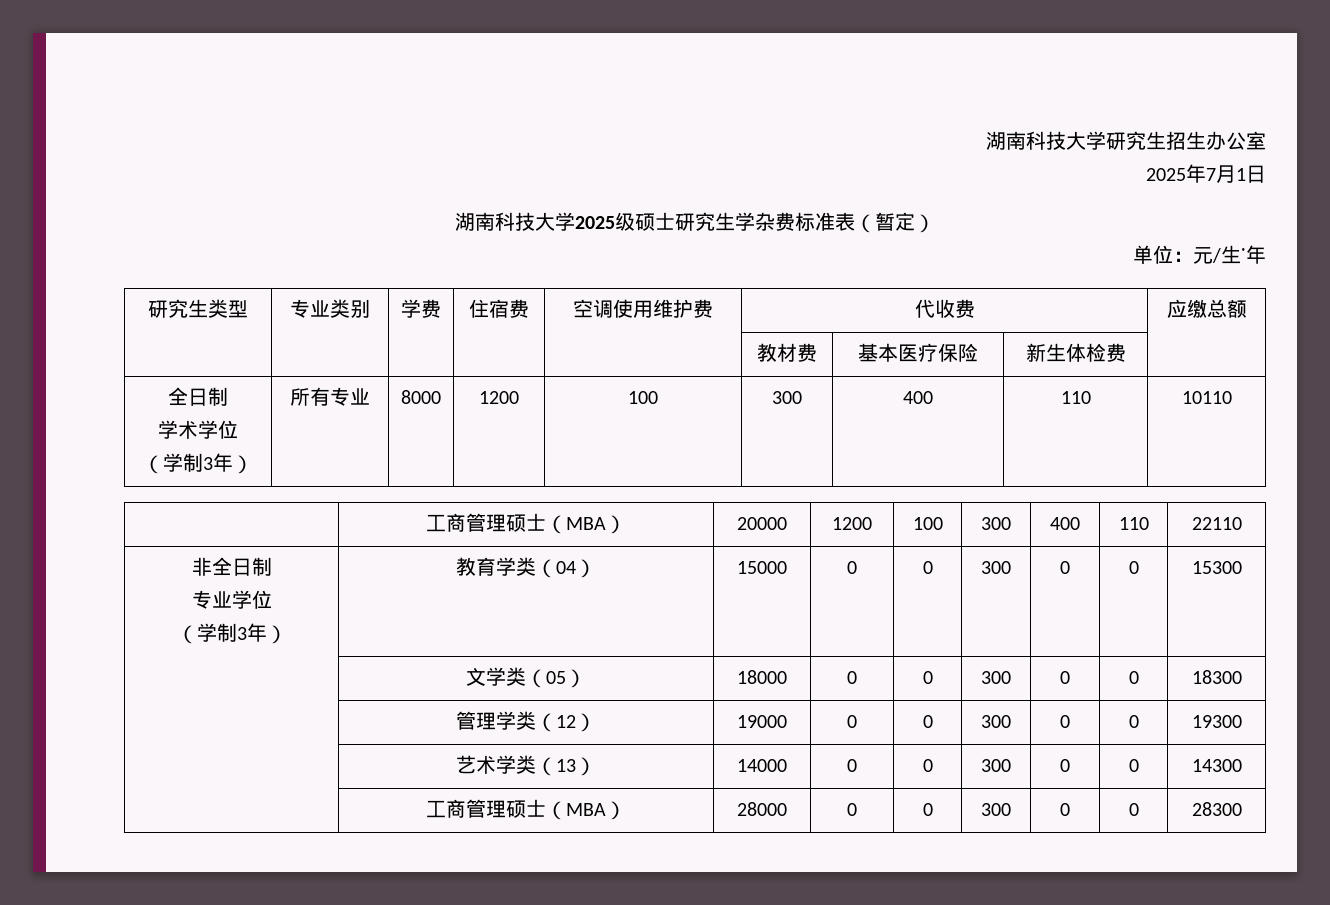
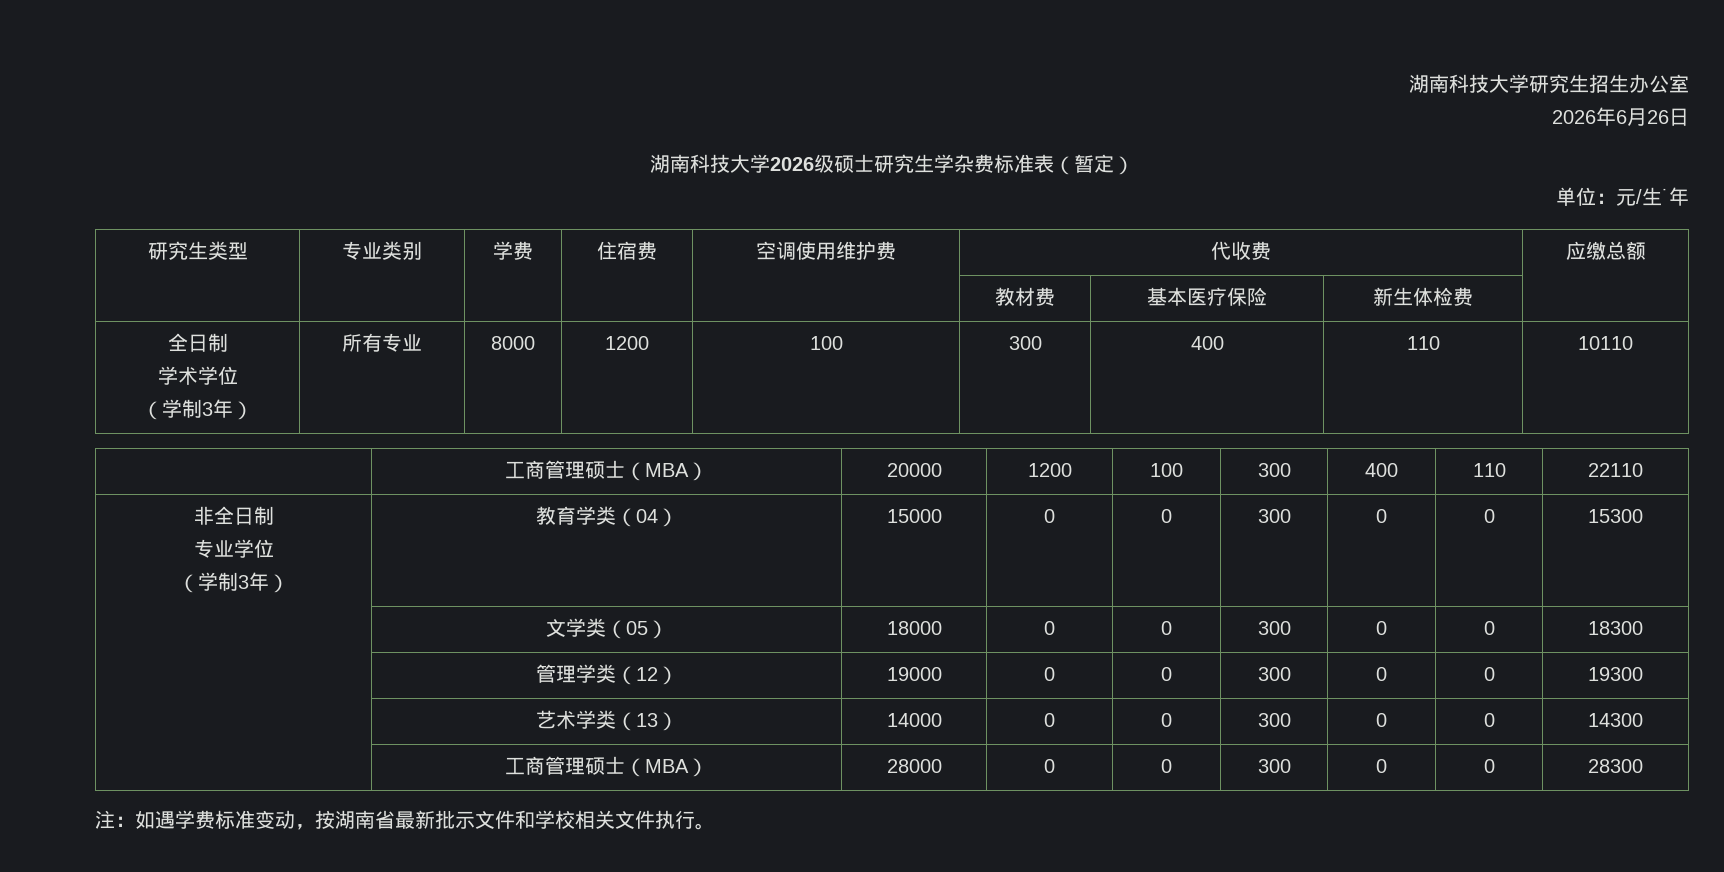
[1146,164,1246,183] 2025年7月1 -> [1552,107,1669,126] 2026年6月26
[575,216,615,229] 2025 -> [770,157,814,171] 2026
(1242, 809) none -> [95,810,715,830] // 注：如遇学费标准变动，按湖南省最新批示文件和学校相关文件执行。

